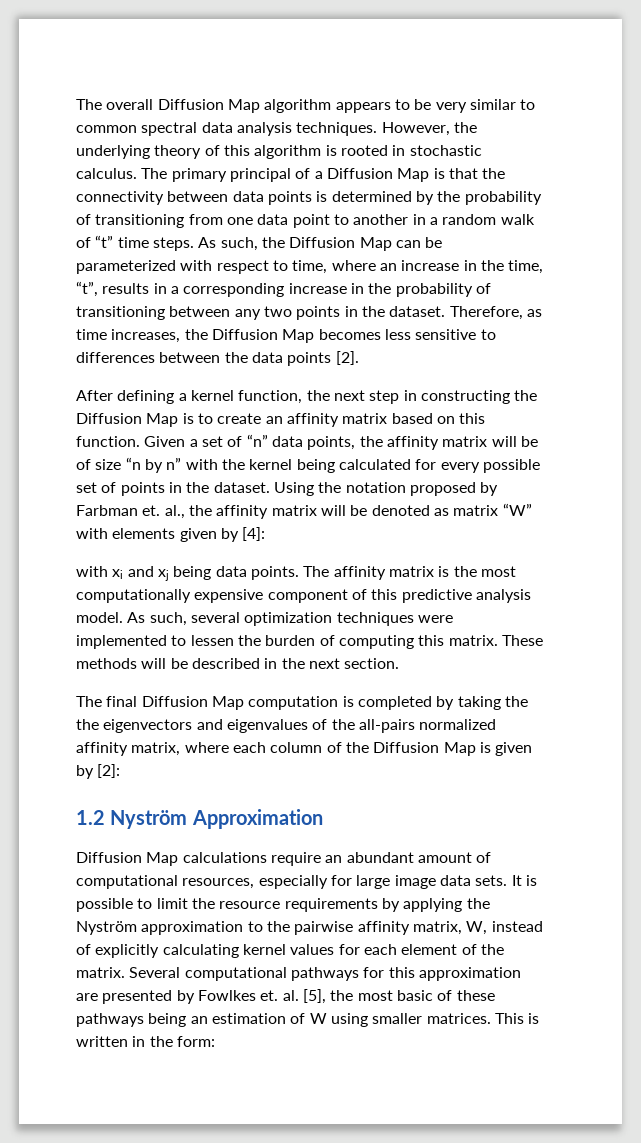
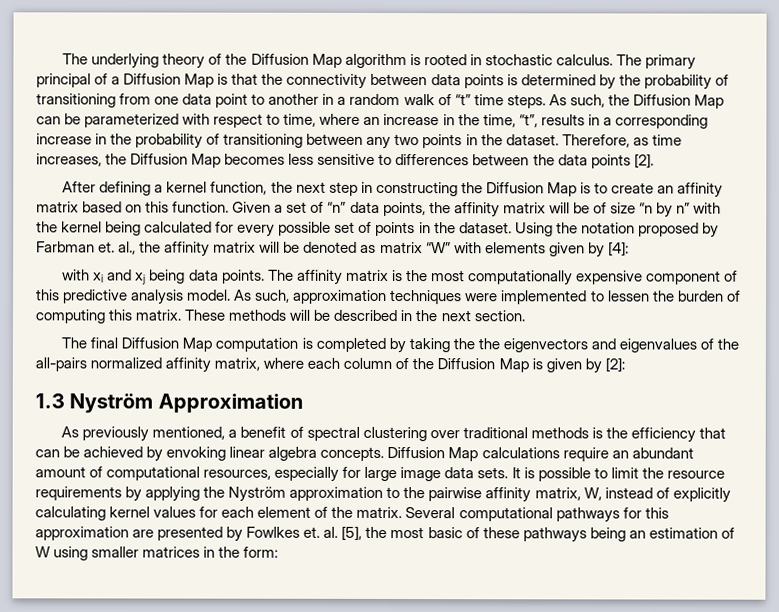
[76,99,536,113] [76,122,477,136] [76,145,250,159] The overall Diffusion Map algorithm appears to be very similar to common spectral data analysis techniques. However, the underlying theory of this -> [62,53,342,69] The underlying theory of the Diffusion Map
[190,612,333,626] several optimization -> [293,289,388,304] approximation
[76,810,105,825] 1.2 -> [35,393,65,409] 1.3
(323, 819) none -> [61,426,726,443] [35,446,385,462] As previously mentioned, a benefit of spectral clustering over traditional methods is the efficiency that can be achieved by envoking linear algebra concepts.
[426,1013,540,1024] [76,1036,128,1047] matrices. This is written -> [142,546,201,558] matrices

